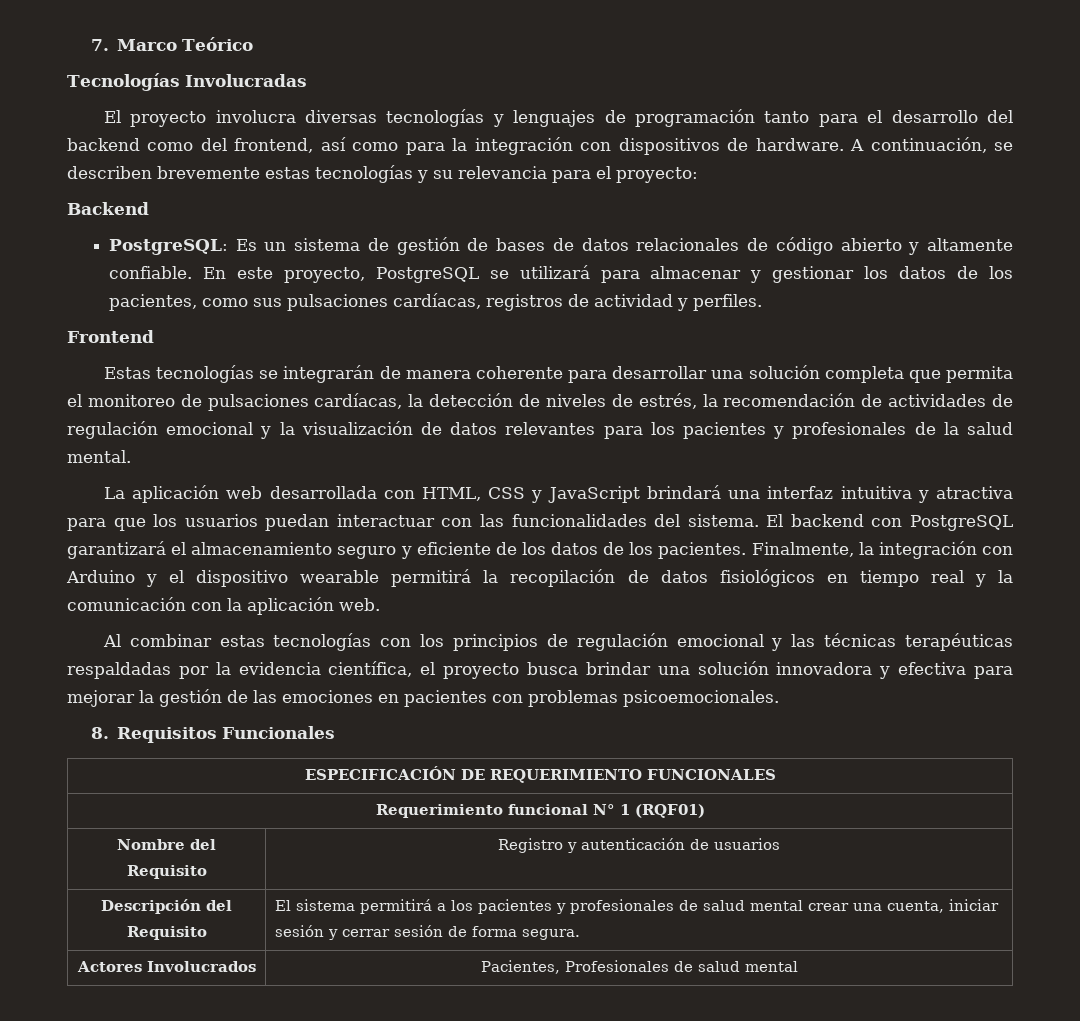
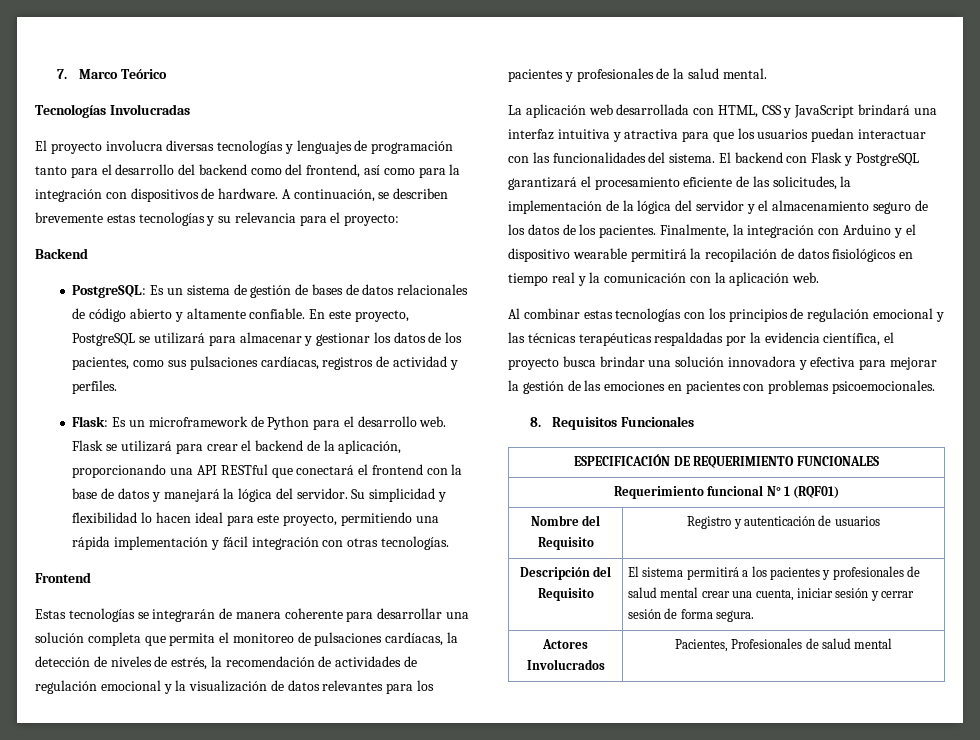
(763, 302) none -> [72,416,447,430] [72,440,402,454] [72,464,463,478] [72,488,446,502] [72,512,439,526] [72,536,449,550] // Flask: Es un microframework de Python para el desarrollo web. Flask se utilizará para crear el backend de la aplicación, proporcionando una API RESTful que conectará el frontend con la base de datos y manejará la lógica del servidor. Su simplicidad y flexibilidad lo hacen ideal para este proyecto, permitiendo una rápida implementación y fácil integración con otras tecnologías.
(903, 522) none -> [811,152,853,166] Flask y
[191,542,491,559] almacenamiento seguro y eficiente -> [594,176,852,190] [508,200,912,214] procesamiento eficiente de las solicitudes, la implementación de la lógica del servidor y el almacenamiento seguro

